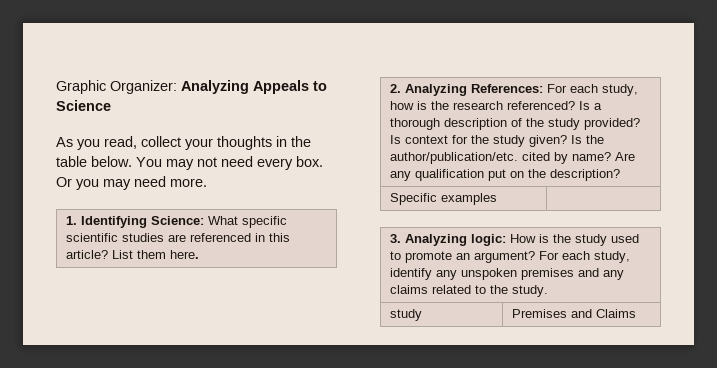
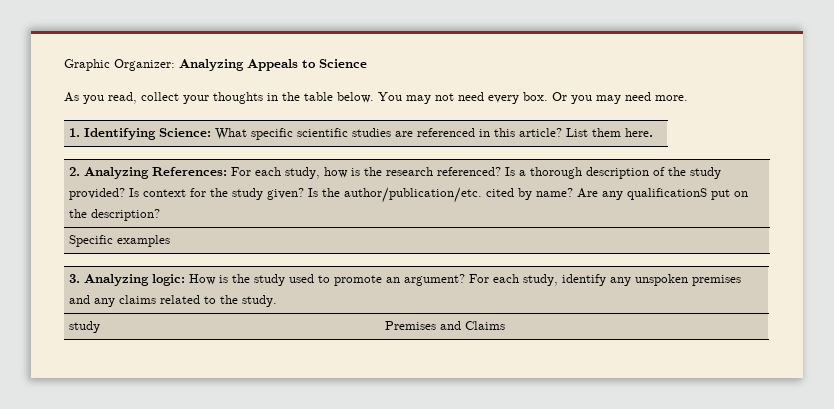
[414,169,484,181] qualification -> [627,188,708,200] qualificationS

